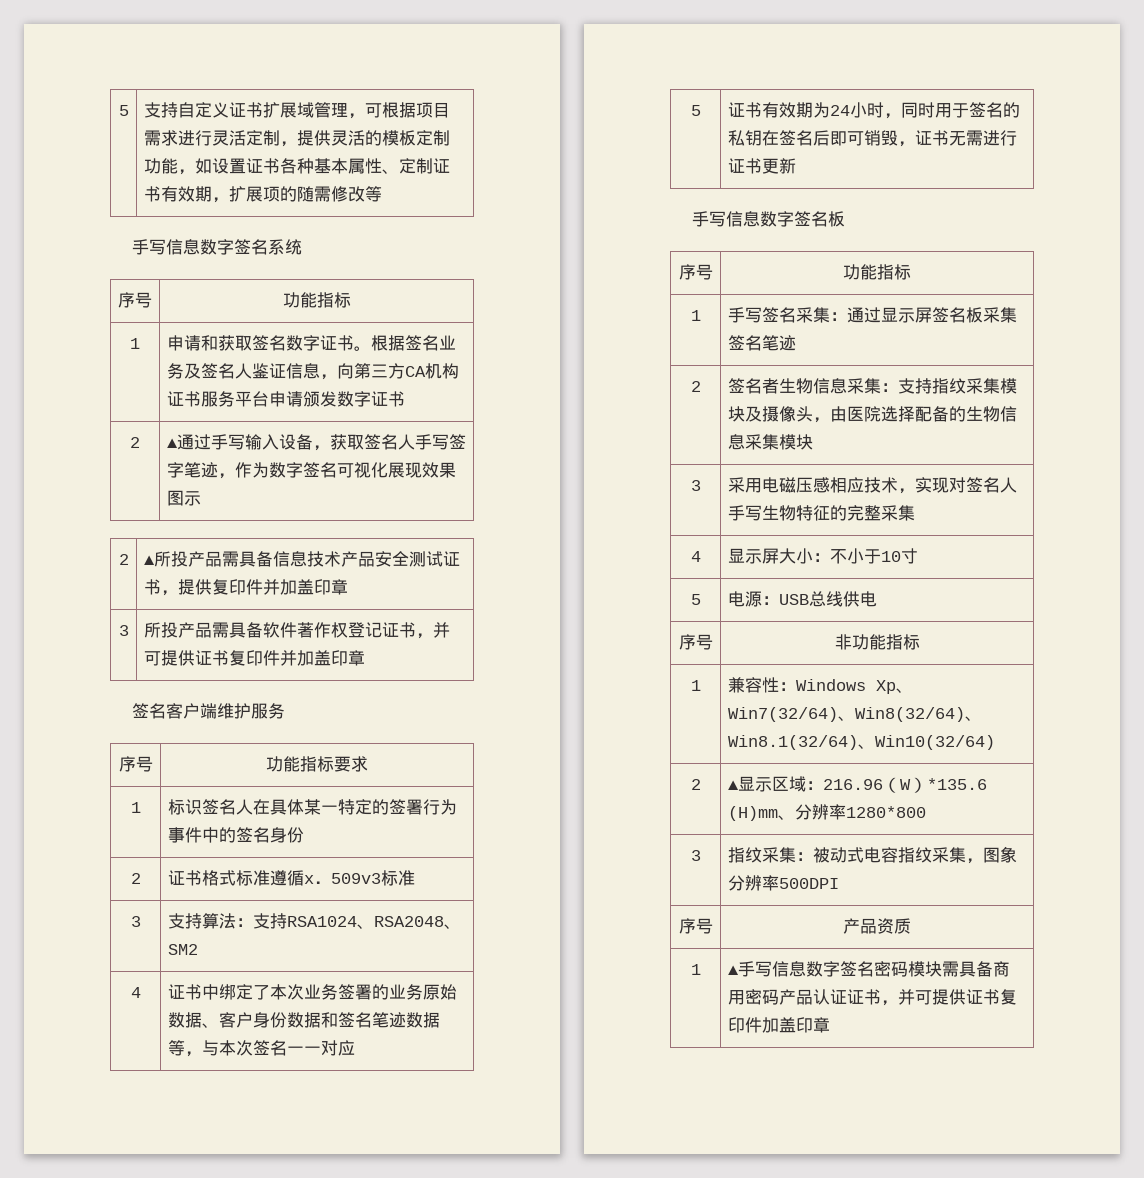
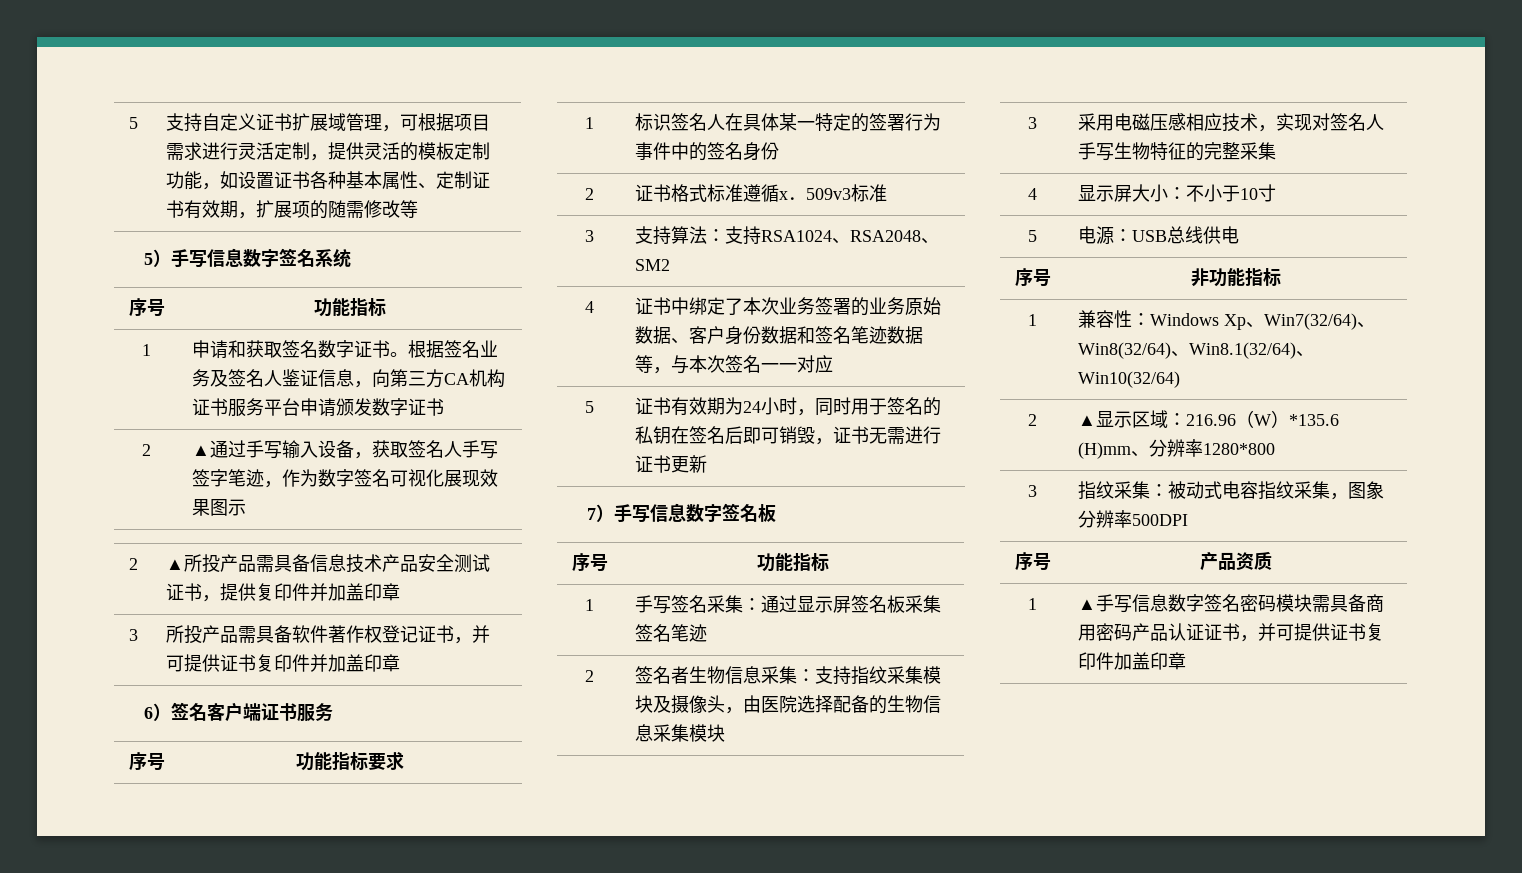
(382, 194) none -> [144,249,172,267] 5）
(365, 658) none -> [144,703,172,721] 6）
[217,703,252,719] 维护 -> [261,703,298,721] 证书
(796, 166) none -> [587,504,615,522] 7）

